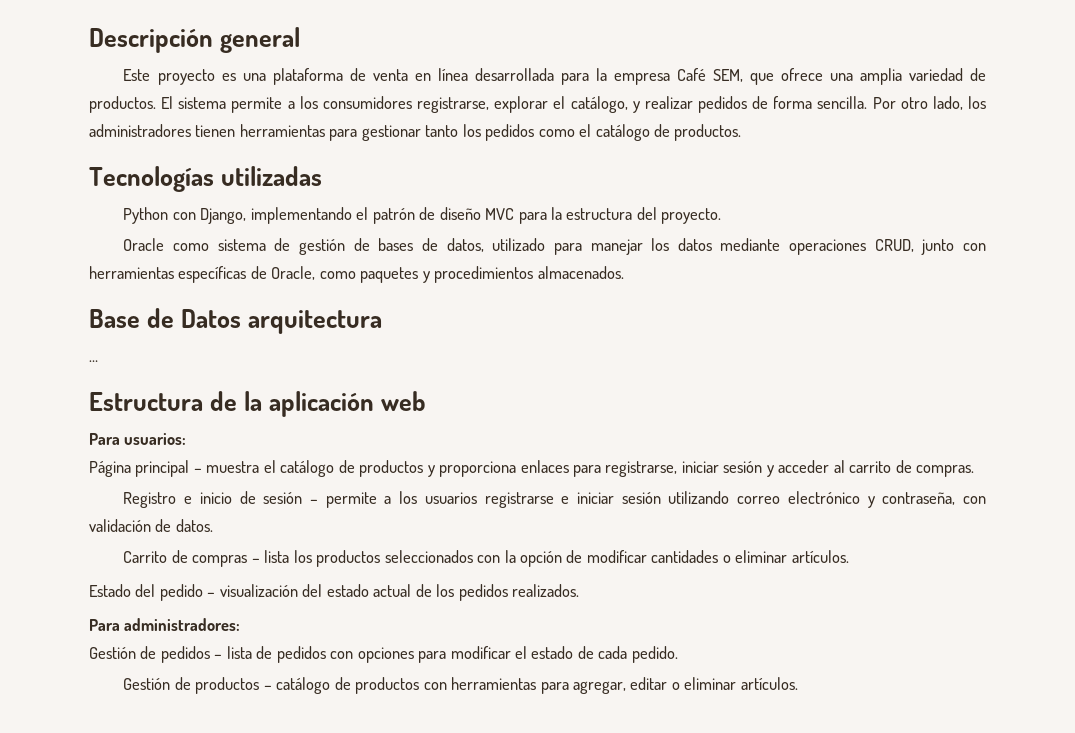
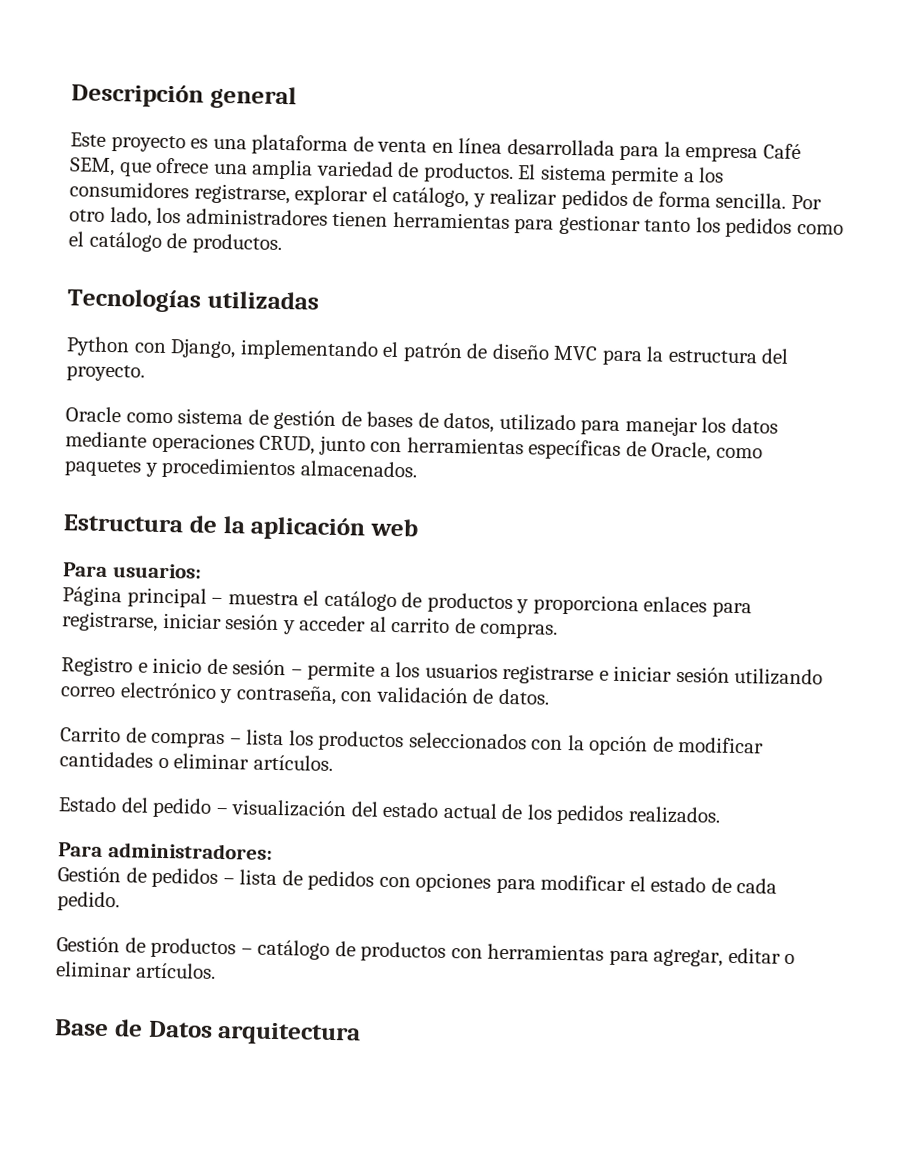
[89,308,383,334] [89,360,98,362] // Base de Datos arquitectura // … -> (418, 469) none
(798, 683) none -> [54,1019,362,1046] // Base de Datos arquitectura

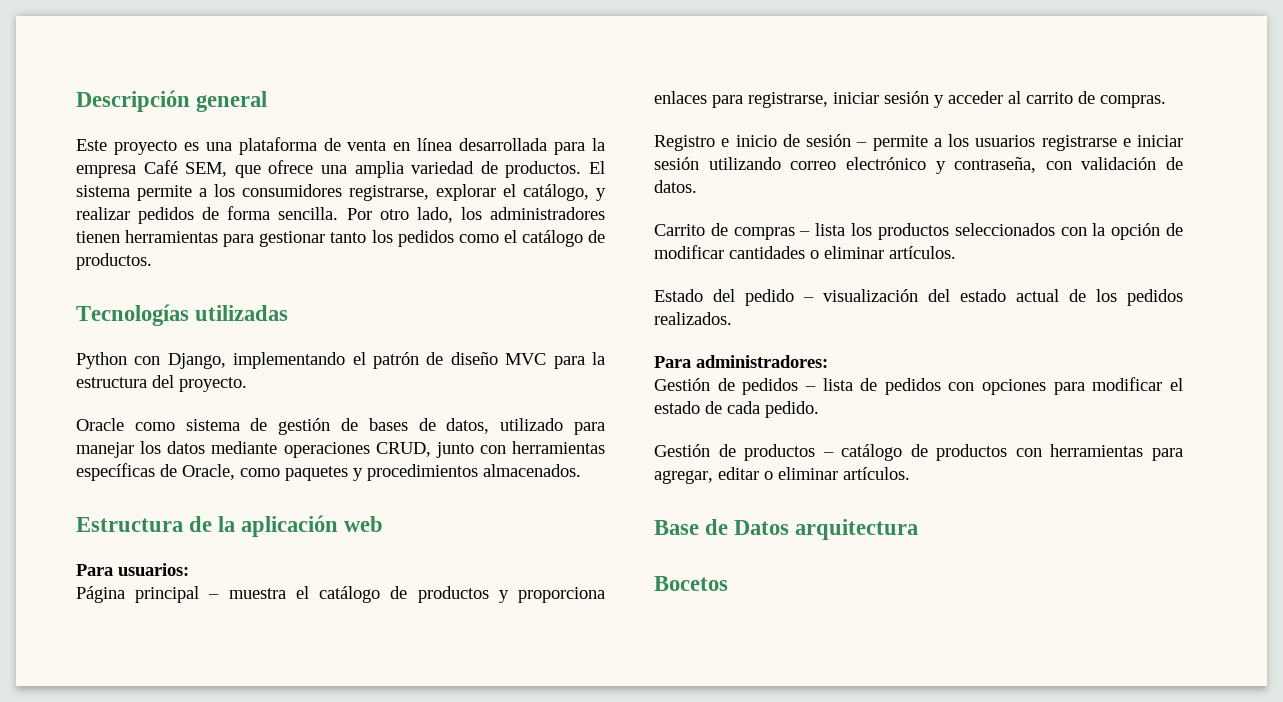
(362, 1034) none -> [654,576,728,591] // Bocetos

